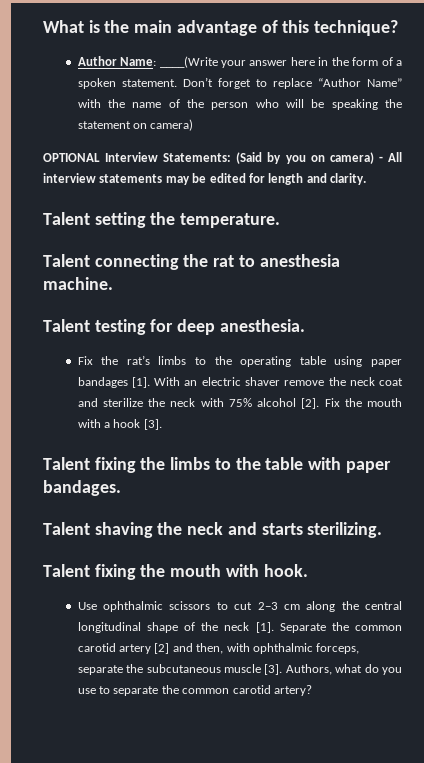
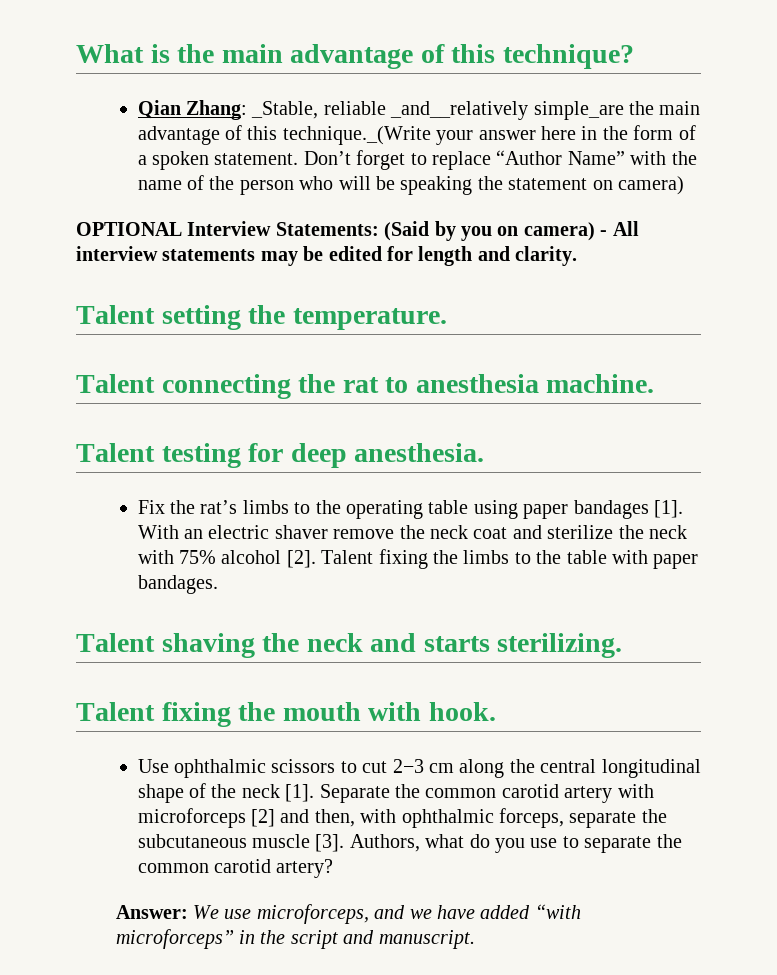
[77,56,218,68] Author Name: ____(Write -> [137,100,701,120] [137,125,431,145] Qian Zhang: _Stable, reliable _and__relatively simple_are the main advantage of this technique._(Write
[324,398,402,407] [77,419,162,430] Fix the mouth with a hook [3]. // -> (316, 559) none
(152, 649) none -> [617,784,654,798] [137,808,246,828] with microforceps
(312, 690) none -> [115,904,581,924] [115,929,475,949] // Answer: We use microforceps, and we have added “with microforceps” in the script and manuscript.

